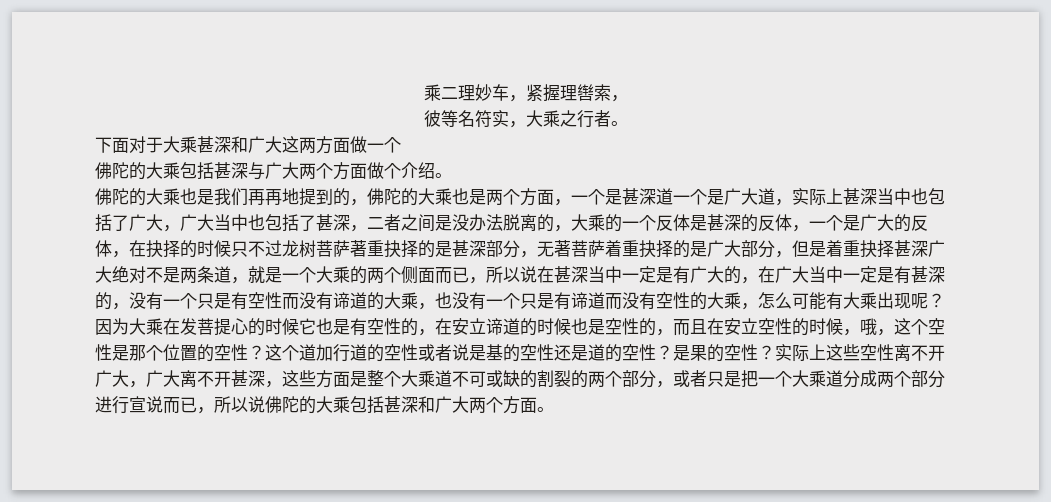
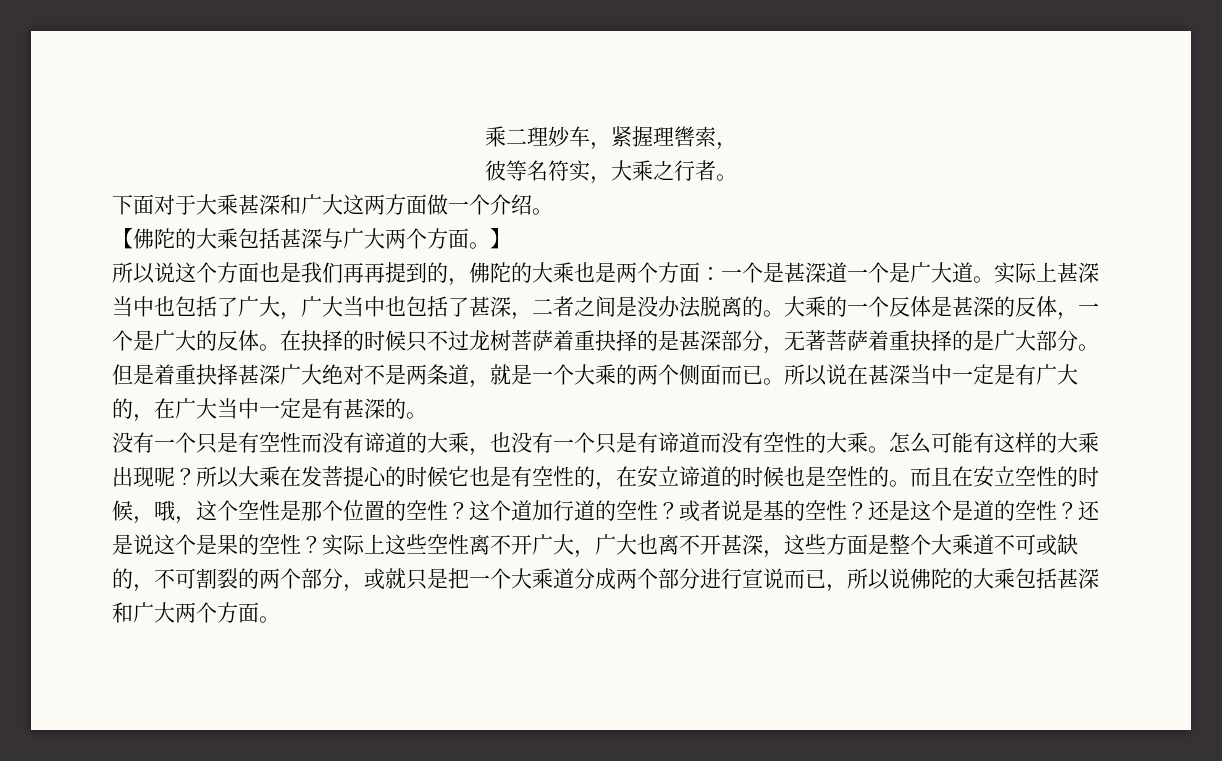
(401, 145) // -> [490,194,553,215] [112,228,133,249] 介绍。 // 【
[367,162,452,179] [95,188,180,206] 做个介绍。 // 佛陀的大乘 -> [469,228,511,249] [112,262,259,284] 。】 // 所以说这个方面
[282,188,299,205] 地 -> (385, 272) none
[554,199,571,206] ， -> [700,266,721,280] ：
[775,199,792,206] ， -> [973,276,994,283] 。
[554,225,571,232] ， -> [763,310,784,317] 。
[112,251,129,258] ， -> [259,344,280,351] 。
[350,240,367,257] 著 -> [553,330,574,351] 着
[775,251,792,258] ， -> [1078,344,1099,351] 。
[469,277,486,284] ， -> [763,378,784,385] 。
[112,303,129,310] ， -> [406,412,427,419] 。 //
[741,303,758,310] ， -> [868,446,889,453] 。
(843, 301) none -> [994,432,1057,453] 这样的
[95,318,129,335] 因为 -> [196,466,239,488] 所以
[656,329,673,336] ， -> [889,480,910,487] 。
(418, 352) none -> [658,502,679,519] ？
[554,344,673,362] 还是道的空性？ -> [847,500,1100,521] [112,534,196,555] ？还是这个是道的空性？还是说这个
(180, 378) none -> [637,534,658,554] 也
(537, 379) none -> [133,568,196,592] ，不可
[690,370,707,387] 者 -> [385,568,406,589] 就

